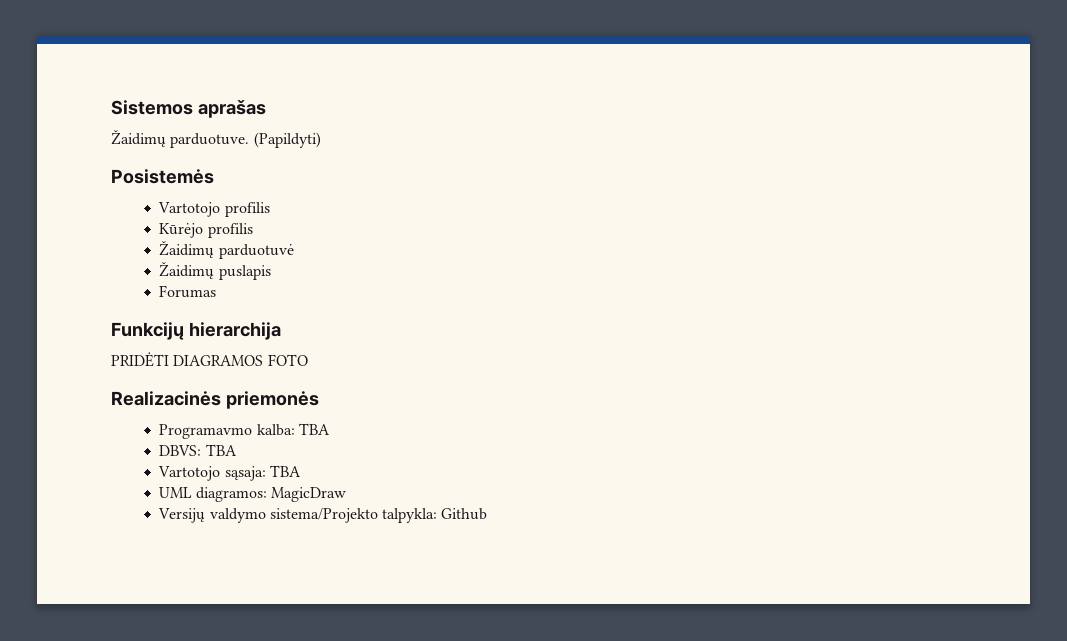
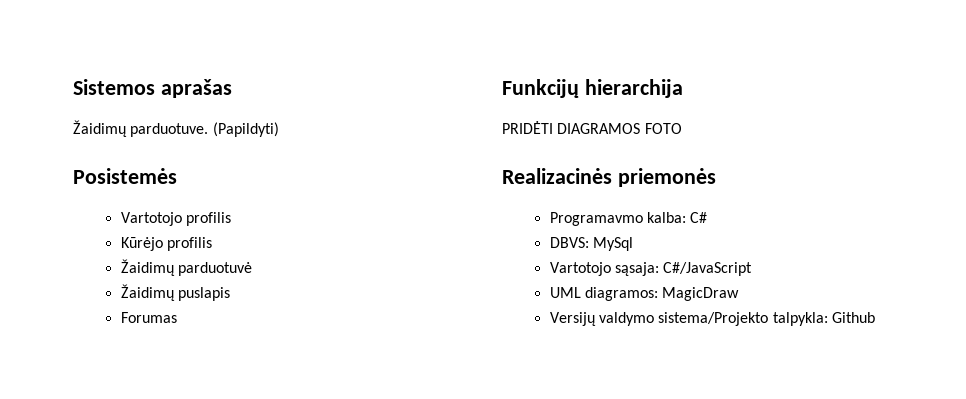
[298,423,330,435] TBA -> [690,212,708,223] C#
[205,444,237,456] TBA -> [592,237,633,251] MySql
[269,465,301,477] TBA -> [663,262,753,276] C#/JavaScript

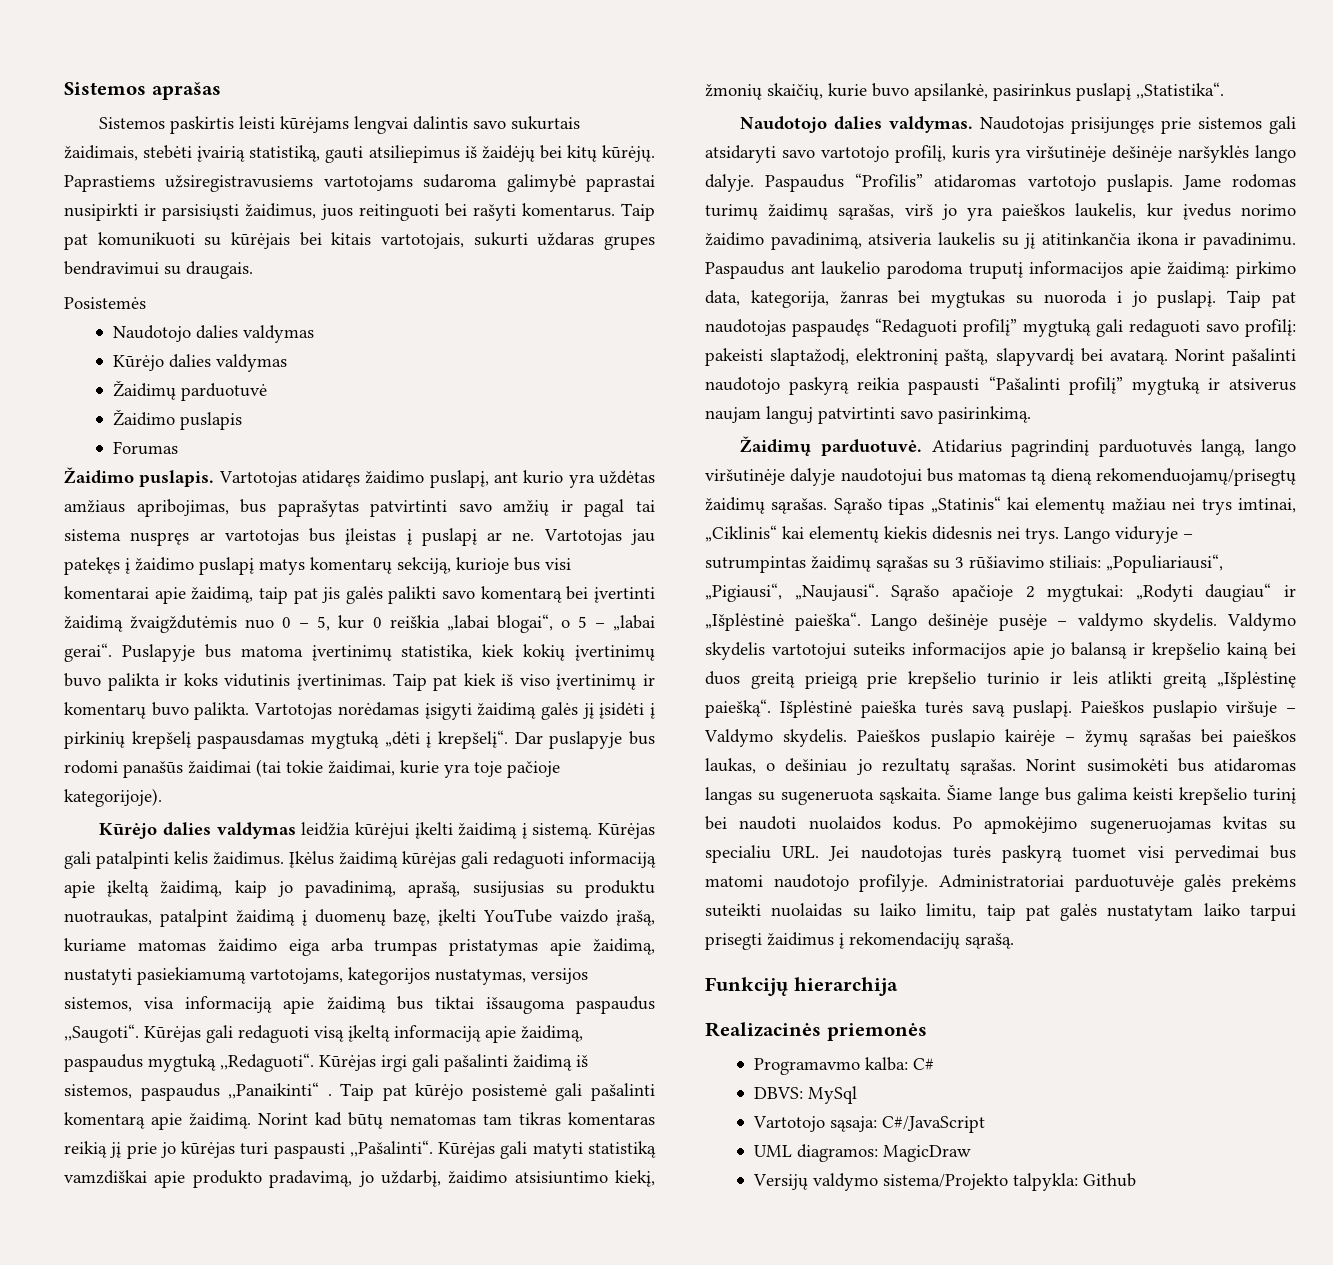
[73,120,279,137] [73,168,177,184] [120,212,231,226] [120,237,212,251] Žaidimų parduotuve. (Papildyti) // Posistemės // Vartotojo profilis // Kūrėjo profilis -> [99,116,581,134] [64,145,656,163] [64,174,655,192] [64,203,655,221] [64,232,655,250] [64,261,253,279] [64,297,146,309] [112,325,314,343] [112,354,287,372] Sistemos paskirtis leisti kūrėjams lengvai dalintis savo sukurtais žaidimais, stebėti įvairią statistiką, gauti atsiliepimus iš žaidėjų bei kitų kūrėjų. Paprastiems užsiregistravusiems vartotojams sudaroma galimybė paprastai nusipirkti ir parsisiųsti žaidimus, juos reitinguoti bei rašyti komentarus. Taip pat komunikuoti su kūrėjais bei kitais vartotojais, sukurti uždaras grupes bendravimui su draugais. // Posistemės // Naudotojo dalies valdymas // Kūrėjo dalies valdymas
[120,284,175,301] Žaidimų -> [112,409,175,426] Žaidimo
(177, 317) none -> [64,467,655,488] [64,499,655,517] [64,528,655,546] [64,557,571,575] [64,586,655,604] [64,614,655,633] [64,643,655,662] [64,673,655,691] [64,702,656,720] [64,730,656,749] [64,759,560,778] [64,788,162,807] [99,822,655,839] [64,851,656,869] [64,880,655,898] [64,909,656,927] [64,938,655,956] [64,967,588,985] [64,996,655,1014] [64,1024,583,1043] [64,1053,588,1072] [64,1082,655,1101] [64,1112,655,1130] [64,1140,656,1159] [64,1170,655,1188] [705,82,1224,101] [740,116,1296,134] [705,145,1296,163] [705,173,1296,192] [705,203,1296,221] [705,232,1296,250] [705,261,1296,279] [705,290,1296,308] [705,318,1296,337] [705,348,1296,366] [705,376,1296,395] [705,406,1031,424] [740,436,1296,457] [705,468,1296,486] [705,496,1296,515] [705,525,1193,544] [705,554,1223,573] [705,583,1296,602] [705,612,1296,631] [705,642,1296,660] [705,671,1296,689] [705,699,1296,718] [704,729,1296,747] [705,758,1296,775] [705,784,1296,805] [705,816,1296,834] [705,845,1296,863] [705,874,1296,892] [705,903,1296,921] [705,932,1014,950] // Žaidimo puslapis. Vartotojas atidaręs žaidimo puslapį, ant kurio yra uždėtas amžiaus apribojimas, bus paprašytas patvirtinti savo amžių ir pagal tai sistema nuspręs ar vartotojas bus įleistas į puslapį ar ne. Vartotojas jau patekęs į žaidimo puslapį matys komentarų sekciją, kurioje bus visi komentarai apie žaidimą, taip pat jis galės palikti savo komentarą bei įvertinti žaidimą žvaigždutėmis nuo 0 – 5, kur 0 reiškia „labai blogai“, o 5 – „labai gerai“. Puslapyje bus matoma įvertinimų statistika, kiek kokių įvertinimų buvo palikta ir koks vidutinis įvertinimas. Taip pat kiek iš viso įvertinimų ir komentarų buvo palikta. Vartotojas norėdamas įsigyti žaidimą galės jį įsidėti į pirkinių krepšelį paspausdamas mygtuką „dėti į krepšelį“. Dar puslapyje bus rodomi panašūs žaidimai (tai tokie žaidimai, kurie yra toje pačioje kategorijoje). // Kūrėjo dalies valdymas leidžia kūrėjui įkelti žaidimą į sistemą. Kūrėjas gali patalpinti kelis žaidimus. Įkėlus žaidimą kūrėjas gali redaguoti informaciją apie įkeltą žaidimą, kaip jo pavadinimą, aprašą, susijusias su produktu nuotraukas, patalpint žaidimą į duomenų bazę, įkelti YouTube vaizdo įrašą, kuriame matomas žaidimo eiga arba trumpas pristatymas apie žaidimą, nustatyti pasiekiamumą vartotojams, kategorijos nustatymas, versijos sistemos, visa informaciją apie žaidimą bus tiktai išsaugoma paspaudus ,,Saugoti“. Kūrėjas gali redaguoti visą įkeltą informaciją apie žaidimą, paspaudus mygtuką ,,Redaguoti“. Kūrėjas irgi gali pašalinti žaidimą iš sistemos, paspaudus ,,Panaikinti“ . Taip pat kūrėjo posistemė gali pašalinti komentarą apie žaidimą. Norint kad būtų nematomas tam tikras komentaras reikią jį prie jo kūrėjas turi paspausti ,,Pašalinti“. Kūrėjas gali matyti statistiką vamzdiškai apie produkto pradavimą, jo uždarbį, žaidimo atsisiuntimo kiekį, žmonių skaičių, kurie buvo apsilankė, pasirinkus puslapį ,,Statistika“. // Naudotojo dalies valdymas. Naudotojas prisijungęs prie sistemos gali atsidaryti savo vartotojo profilį, kuris yra viršutinėje dešinėje naršyklės lango dalyje. Paspaudus “Profilis” atidaromas vartotojo puslapis. Jame rodomas turimų žaidimų sąrašas, virš jo yra paieškos laukelis, kur įvedus norimo žaidimo pavadinimą, atsiveria laukelis su jį atitinkančia ikona ir pavadinimu. Paspaudus ant laukelio parodoma truputį informacijos apie žaidimą: pirkimo data, kategorija, žanras bei mygtukas su nuoroda i jo puslapį. Taip pat naudotojas paspaudęs “Redaguoti profilį” mygtuką gali redaguoti savo profilį: pakeisti slaptažodį, elektroninį paštą, slapyvardį bei avatarą. Norint pašalinti naudotojo paskyrą reikia paspausti “Pašalinti profilį” mygtuką ir atsiverus naujam languj patvirtinti savo pasirinkimą. // Žaidimų parduotuvė. Atidarius pagrindinį parduotuvės langą, lango viršutinėje dalyje naudotojui bus matomas tą dieną rekomenduojamų/prisegtų žaidimų sąrašas. Sąrašo tipas „Statinis“ kai elementų mažiau nei trys imtinai, „Ciklinis“ kai elementų kiekis didesnis nei trys. Lango viduryje – sutrumpintas žaidimų sąrašas su 3 rūšiavimo stiliais: „Populiariausi“, „Pigiausi“, „Naujausi“. Sąrašo apačioje 2 mygtukai: „Rodyti daugiau“ ir „Išplėstinė paieška“. Lango dešinėje pusėje – valdymo skydelis. Valdymo skydelis vartotojui suteiks informacijos apie jo balansą ir krepšelio kainą bei duos greitą prieigą prie krepšelio turinio ir leis atlikti greitą „Išplėstinę paiešką“. Išplėstinė paieška turės savą puslapį. Paieškos puslapio viršuje – Valdymo skydelis. Paieškos puslapio kairėje – žymų sąrašas bei paieškos laukas, o dešiniau jo rezultatų sąrašas. Norint susimokėti bus atidaromas langas su sugeneruota sąskaita. Šiame lange bus galima keisti krepšelio turinį bei naudoti nuolaidos kodus. Po apmokėjimo sugeneruojamas kvitas su specialiu URL. Jei naudotojas turės paskyrą tuomet visi pervedimai bus matomi naudotojo profilyje. Administratoriai parduotuvėje galės prekėms suteikti nuolaidas su laiko limitu, taip pat galės nustatytam laiko tarpui prisegti žaidimus į rekomendacijų sąrašą.
[502,121,682,134] // PRIDĖTI DIAGRAMOS FOTO -> (898, 986) none

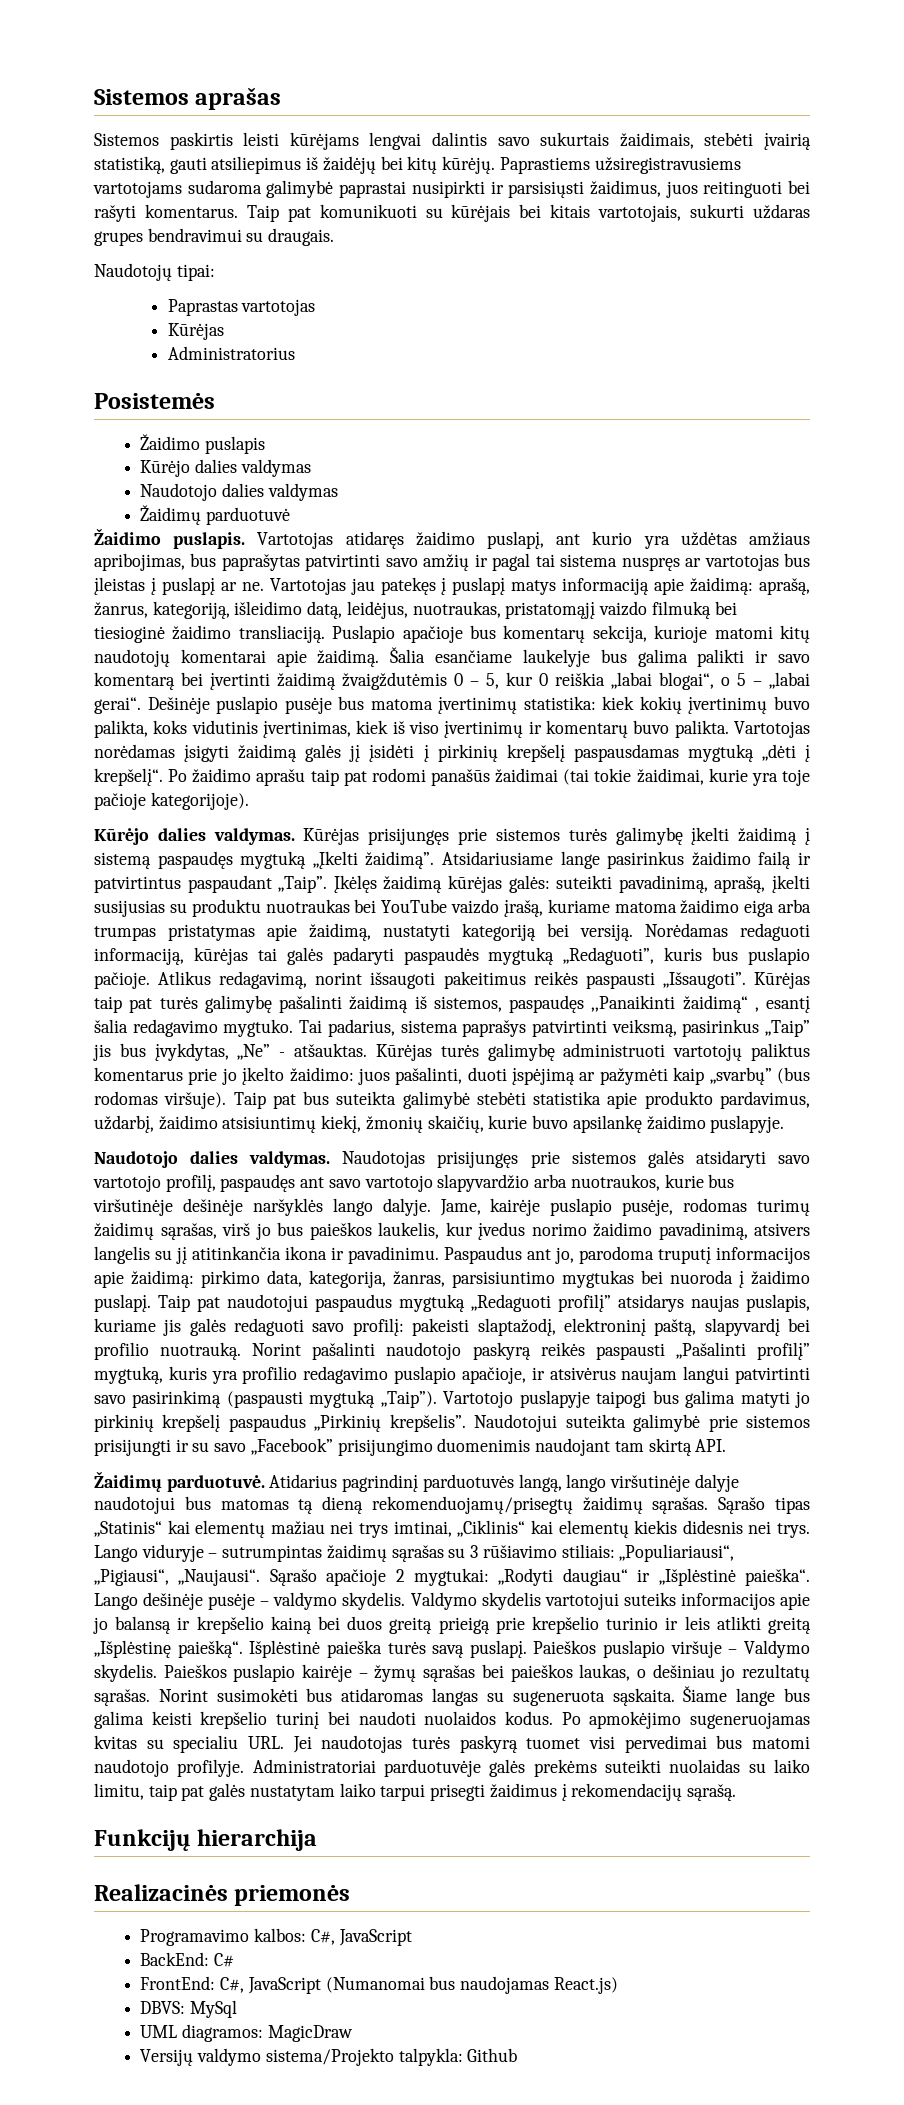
[64,297,146,309] Posistemės -> [94,263,215,281] [167,299,316,316] [167,323,224,340] [167,346,295,360] [94,393,215,409] [140,434,266,454] [140,459,311,477] Naudotojų tipai: // Paprastas vartotojas // Kūrėjas // Administratorius // Posistemės // Žaidimo puslapis // Kūrėjo dalies valdymas
[112,354,287,372] // Kūrėjo dalies valdymas -> (338, 492) none
[112,409,242,430] [112,441,178,455] // Žaidimo puslapis // Forumas -> (291, 516) none
[135,557,194,571] žaidimo -> (447, 586) none
[310,557,571,574] [64,586,437,604] komentarų sekciją, kurioje bus visi komentarai apie žaidimą, taip pat jis galės palikti -> [562,577,811,595] [94,601,737,619] [94,625,810,643] [94,647,769,667] informaciją apie žaidimą: aprašą, žanrus, kategoriją, išleidimo datą, leidėjus, nuotraukas, pristatomąjį vaizdo filmuką bei tiesioginė žaidimo transliaciją. Puslapio apačioje bus komentarų sekcija, kurioje matomi kitų naudotojų komentarai apie žaidimą. Šalia esančiame laukelyje bus galima palikti ir
[245,619,275,629] nuo -> (447, 681) none
[121,644,195,662] Puslapyje -> [147,696,332,714] Dešinėje puslapio pusėje
[401,644,473,660] statistika, -> [523,696,596,710] statistika:
[107,673,458,691] palikta ir koks vidutinis įvertinimas. Taip pat -> [94,720,351,738] palikta, koks vidutinis įvertinimas,
[514,731,656,749] Dar puslapyje bus -> [168,768,367,786] Po žaidimo aprašu taip pat
[216,822,655,839] [64,851,656,869] [64,880,293,898] valdymas leidžia kūrėjui įkelti žaidimą į sistemą. Kūrėjas gali patalpinti kelis žaidimus. Įkėlus žaidimą kūrėjas gali redaguoti informaciją apie įkeltą žaidimą, kaip jo -> [213,827,811,845] [94,851,812,869] [94,875,613,893] valdymas. Kūrėjas prisijungęs prie sistemos turės galimybę įkelti žaidimą į sistemą paspaudęs mygtuką „Įkelti žaidimą”. Atsidariusiame lange pasirinkus žaidimo failą ir patvirtintus paspaudant „Taip”. Įkėlęs žaidimą kūrėjas galės: suteikti
(461, 889) none -> [772,875,811,893] įkelti
[64,909,477,927] nuotraukas, patalpint žaidimą į duomenų bazę, įkelti -> [265,899,377,913] nuotraukas bei
[137,940,206,951] matomas -> [614,902,677,913] matoma
[137,967,588,985] [64,996,655,1014] [64,1024,583,1043] [64,1053,588,1072] [64,1082,655,1101] [64,1112,655,1130] [64,1140,656,1159] [64,1170,374,1188] pasiekiamumą vartotojams, kategorijos nustatymas, versijos sistemos, visa informaciją apie žaidimą bus tiktai išsaugoma paspaudus ,,Saugoti“. Kūrėjas gali redaguoti visą įkeltą informaciją apie žaidimą, paspaudus mygtuką ,,Redaguoti“. Kūrėjas irgi gali pašalinti žaidimą iš sistemos, paspaudus ,,Panaikinti“ . Taip pat kūrėjo posistemė gali pašalinti komentarą apie žaidimą. Norint kad būtų nematomas tam tikras komentaras reikią jį prie jo kūrėjas turi paspausti ,,Pašalinti“. Kūrėjas gali matyti statistiką vamzdiškai apie produkto pradavimą, jo -> [462,923,810,941] [94,947,810,965] [94,971,810,989] [94,995,810,1013] [94,1019,810,1037] [93,1043,810,1061] [94,1067,811,1085] [94,1091,810,1109] kategoriją bei versiją. Norėdamas redaguoti informaciją, kūrėjas tai galės padaryti paspaudės mygtuką „Redaguoti”, kuris bus puslapio pačioje. Atlikus redagavimą, norint išsaugoti pakeitimus reikės paspausti „Išsaugoti”. Kūrėjas taip pat turės galimybę pašalinti žaidimą iš sistemos, paspaudęs ,,Panaikinti žaidimą“ , esantį šalia redagavimo mygtuko. Tai padarius, sistema paprašys patvirtinti veiksmą, pasirinkus „Taip” jis bus įvykdytas, „Ne” - atšauktas. Kūrėjas turės galimybę administruoti vartotojų paliktus komentarus prie jo įkelto žaidimo: juos pašalinti, duoti įspėjimą ar pažymėti kaip „svarbų” (bus rodomas viršuje). Taip pat bus suteikta galimybė stebėti statistika apie produkto pardavimus,
[514,1171,608,1184] atsisiuntimo -> [222,1116,317,1133] atsisiuntimų
[914,82,1224,101] apsilankė, pasirinkus puslapį ,,Statistika“. -> [572,1115,785,1133] apsilankę žaidimo puslapyje.
[1269,116,1296,134] gali -> [647,1150,684,1168] galės
[951,145,1022,163] kuris yra -> [220,1174,735,1192] paspaudęs ant savo vartotojo slapyvardžio arba nuotraukos, kurie bus
[765,173,1221,192] Paspaudus “Profilis” atidaromas vartotojo puslapis. Jame -> [439,1198,674,1216] Jame, kairėje puslapio pusėje,
[967,207,993,221] yra -> [277,1222,303,1236] bus
[868,232,995,246] atsiveria laukelis -> [754,1223,810,1236] [94,1246,150,1264] atsivers langelis
[821,261,881,275] laukelio -> [555,1247,574,1264] jo,
[839,290,1296,308] [705,318,1123,337] žanras bei mygtukas su nuoroda i jo puslapį. Taip pat naudotojas paspaudęs “Redaguoti profilį” mygtuką gali -> [393,1270,810,1288] [94,1294,810,1312] [94,1318,226,1336] žanras, parsisiuntimo mygtukas bei nuoroda į žaidimo puslapį. Taip pat naudotojui paspaudus mygtuką „Redaguoti profilį” atsidarys naujas puslapis, kuriame jis galės
[1109,350,1168,365] avatarą. -> [94,1342,242,1360] profilio nuotrauką.
[857,376,1296,395] [705,406,1031,424] reikia paspausti “Pašalinti profilį” mygtuką ir atsiverus naujam languj patvirtinti savo pasirinkimą. -> [540,1342,810,1360] [94,1366,811,1384] [94,1390,811,1408] [94,1414,811,1432] [94,1438,727,1456] reikės paspausti „Pašalinti profilį” mygtuką, kuris yra profilio redagavimo puslapio apačioje, ir atsivėrus naujam langui patvirtinti savo pasirinkimą (paspausti mygtuką „Taip”). Vartotojo puslapyje taipogi bus galima matyti jo pirkinių krepšelį paspaudus „Pirkinių krepšelis”. Naudotojui suteikta galimybė prie sistemos prisijungti ir su savo „Facebook” prisijungimo duomenimis naudojant tam skirtą API.
[753,1057,934,1075] Programavmo kalba: C# -> [140,1928,412,1946] [140,1952,235,1967] [140,1976,618,1994] Programavimo kalbos: C#, JavaScript // BackEnd: C# // FrontEnd: C#, JavaScript (Numanomai bus naudojamas React.js)
[752,1116,985,1133] // Vartotojo sąsaja: C#/JavaScript -> (238, 2009) none

